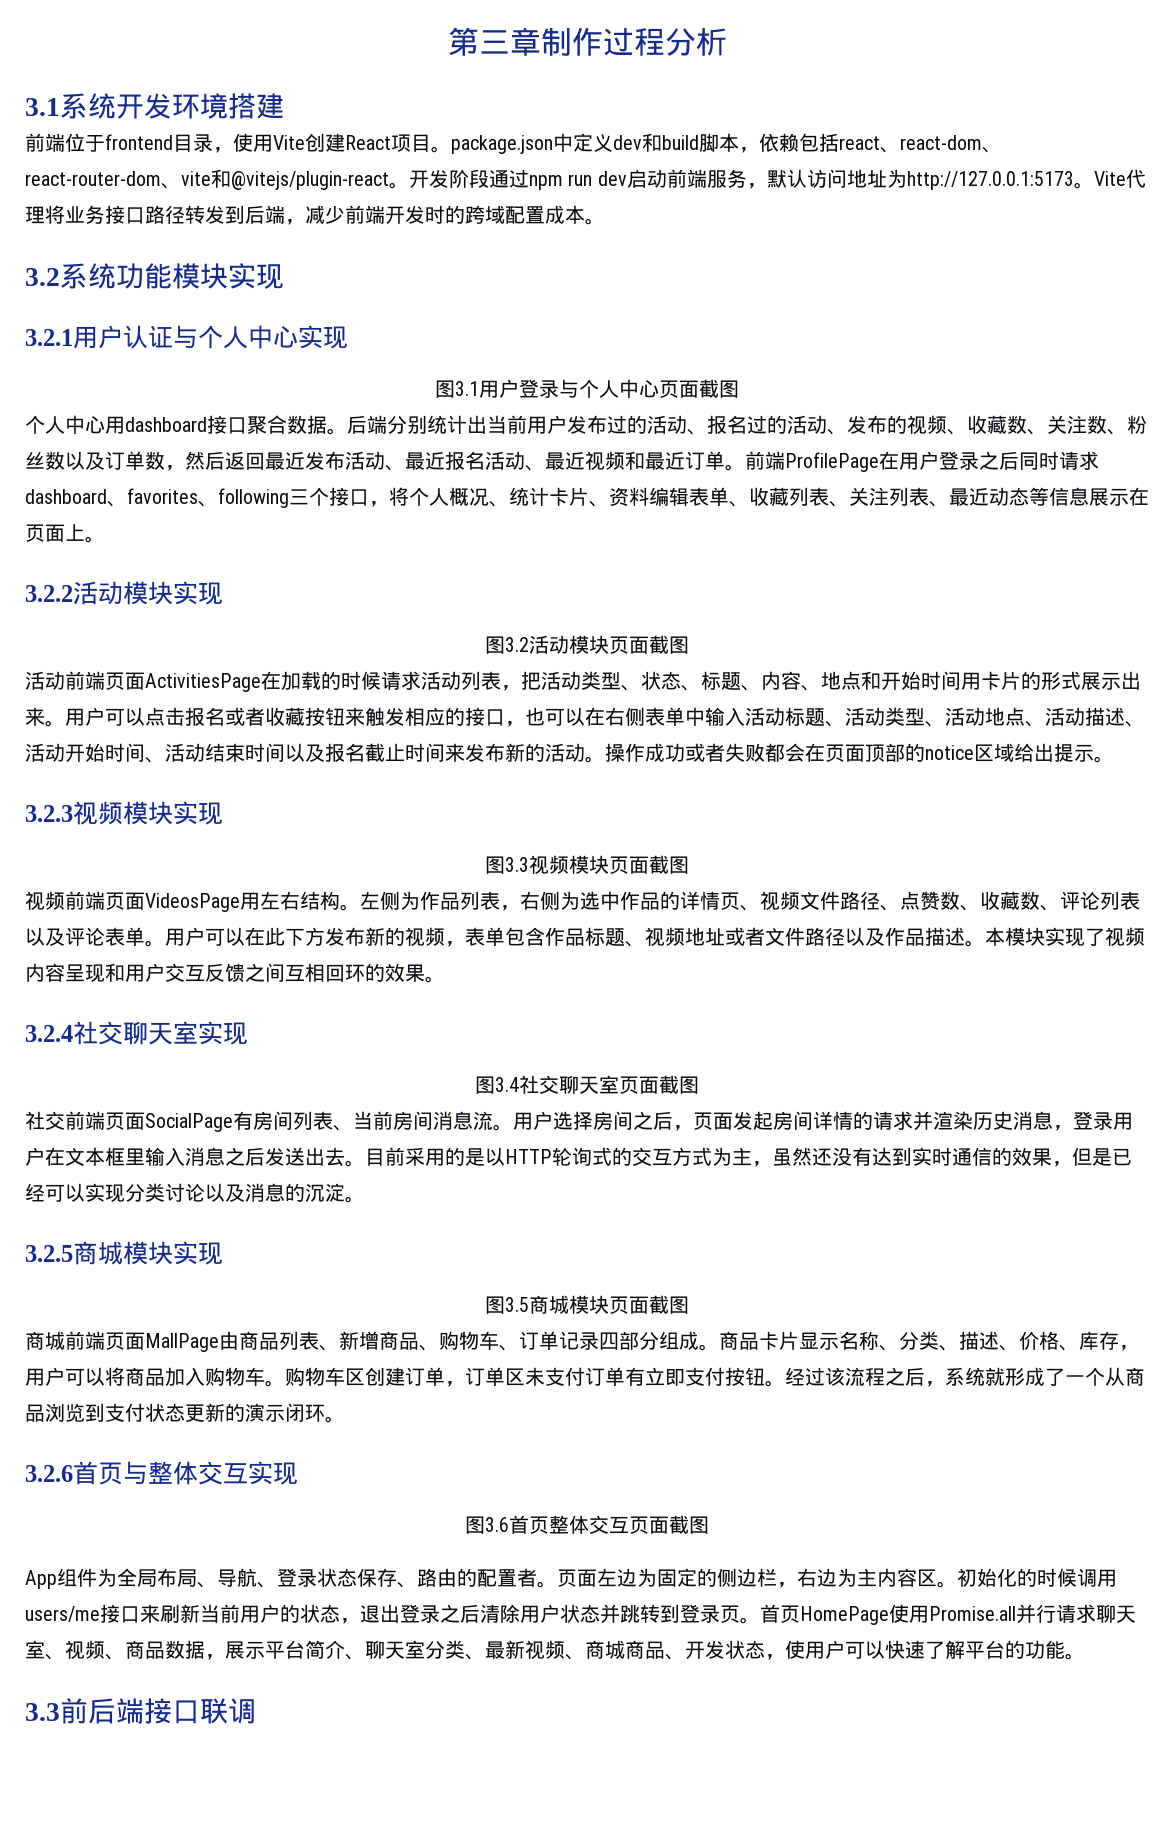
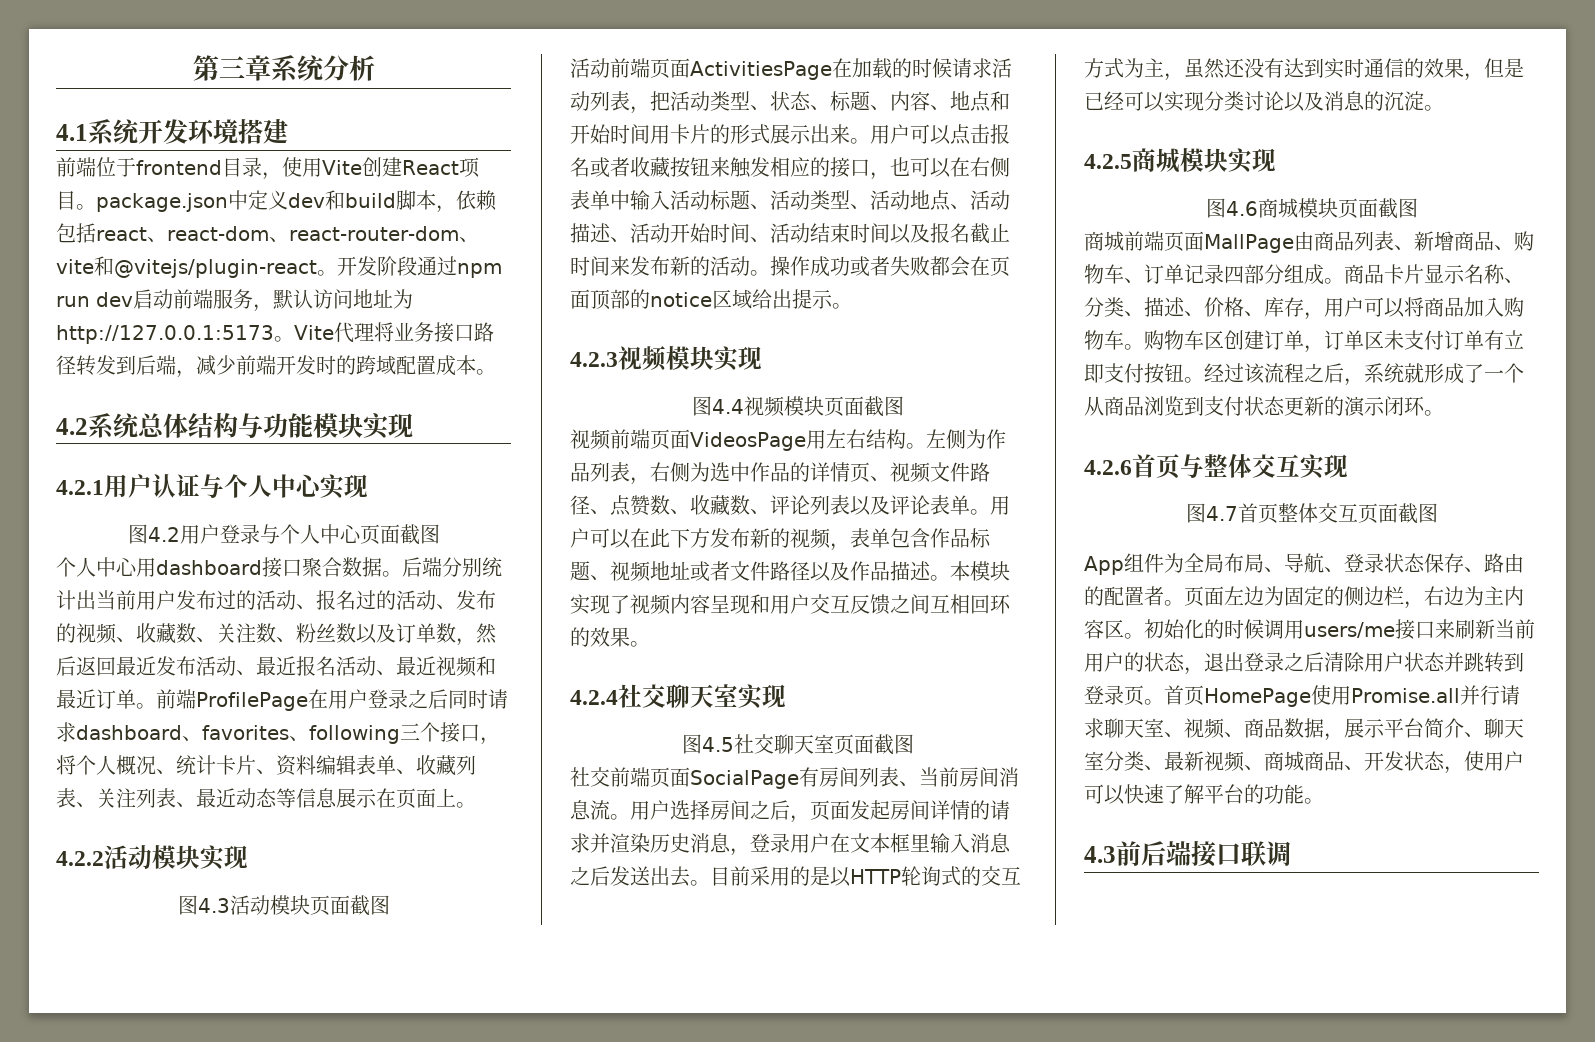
[540,27,665,56] 制作过程 -> [270,55,325,82] 系统
[25,98,60,116] 3.1 -> [56,124,88,141] 4.1
[25,263,116,289] 3.2系统 -> [56,412,263,439] 4.2系统总体结构与
[25,329,73,346] 3.2.1 -> [56,480,104,495] 4.2.1
[455,381,479,396] 3.1 -> [147,527,180,542] 4.2
[25,585,73,602] 3.2.2 -> [56,851,104,866] 4.2.2
[505,637,529,652] 3.2 -> [197,898,230,913] 4.3
[25,805,73,822] 3.2.3 -> [570,352,618,367] 4.2.3
[505,857,529,872] 3.3 -> [711,399,744,414] 4.4
[25,1025,73,1042] 3.2.4 -> [570,690,618,705] 4.2.4
[495,1077,519,1092] 3.4 -> [701,737,734,752] 4.5
[25,1245,73,1262] 3.2.5 -> [1084,154,1132,169] 4.2.5
[505,1297,529,1312] 3.5 -> [1225,201,1258,216] 4.6
[25,1465,73,1482] 3.2.6 -> [1084,460,1132,475] 4.2.6
[485,1517,509,1532] 3.6 -> [1205,506,1238,521] 4.7
[25,1703,60,1721] 3.3 -> [1084,846,1116,863] 4.3

